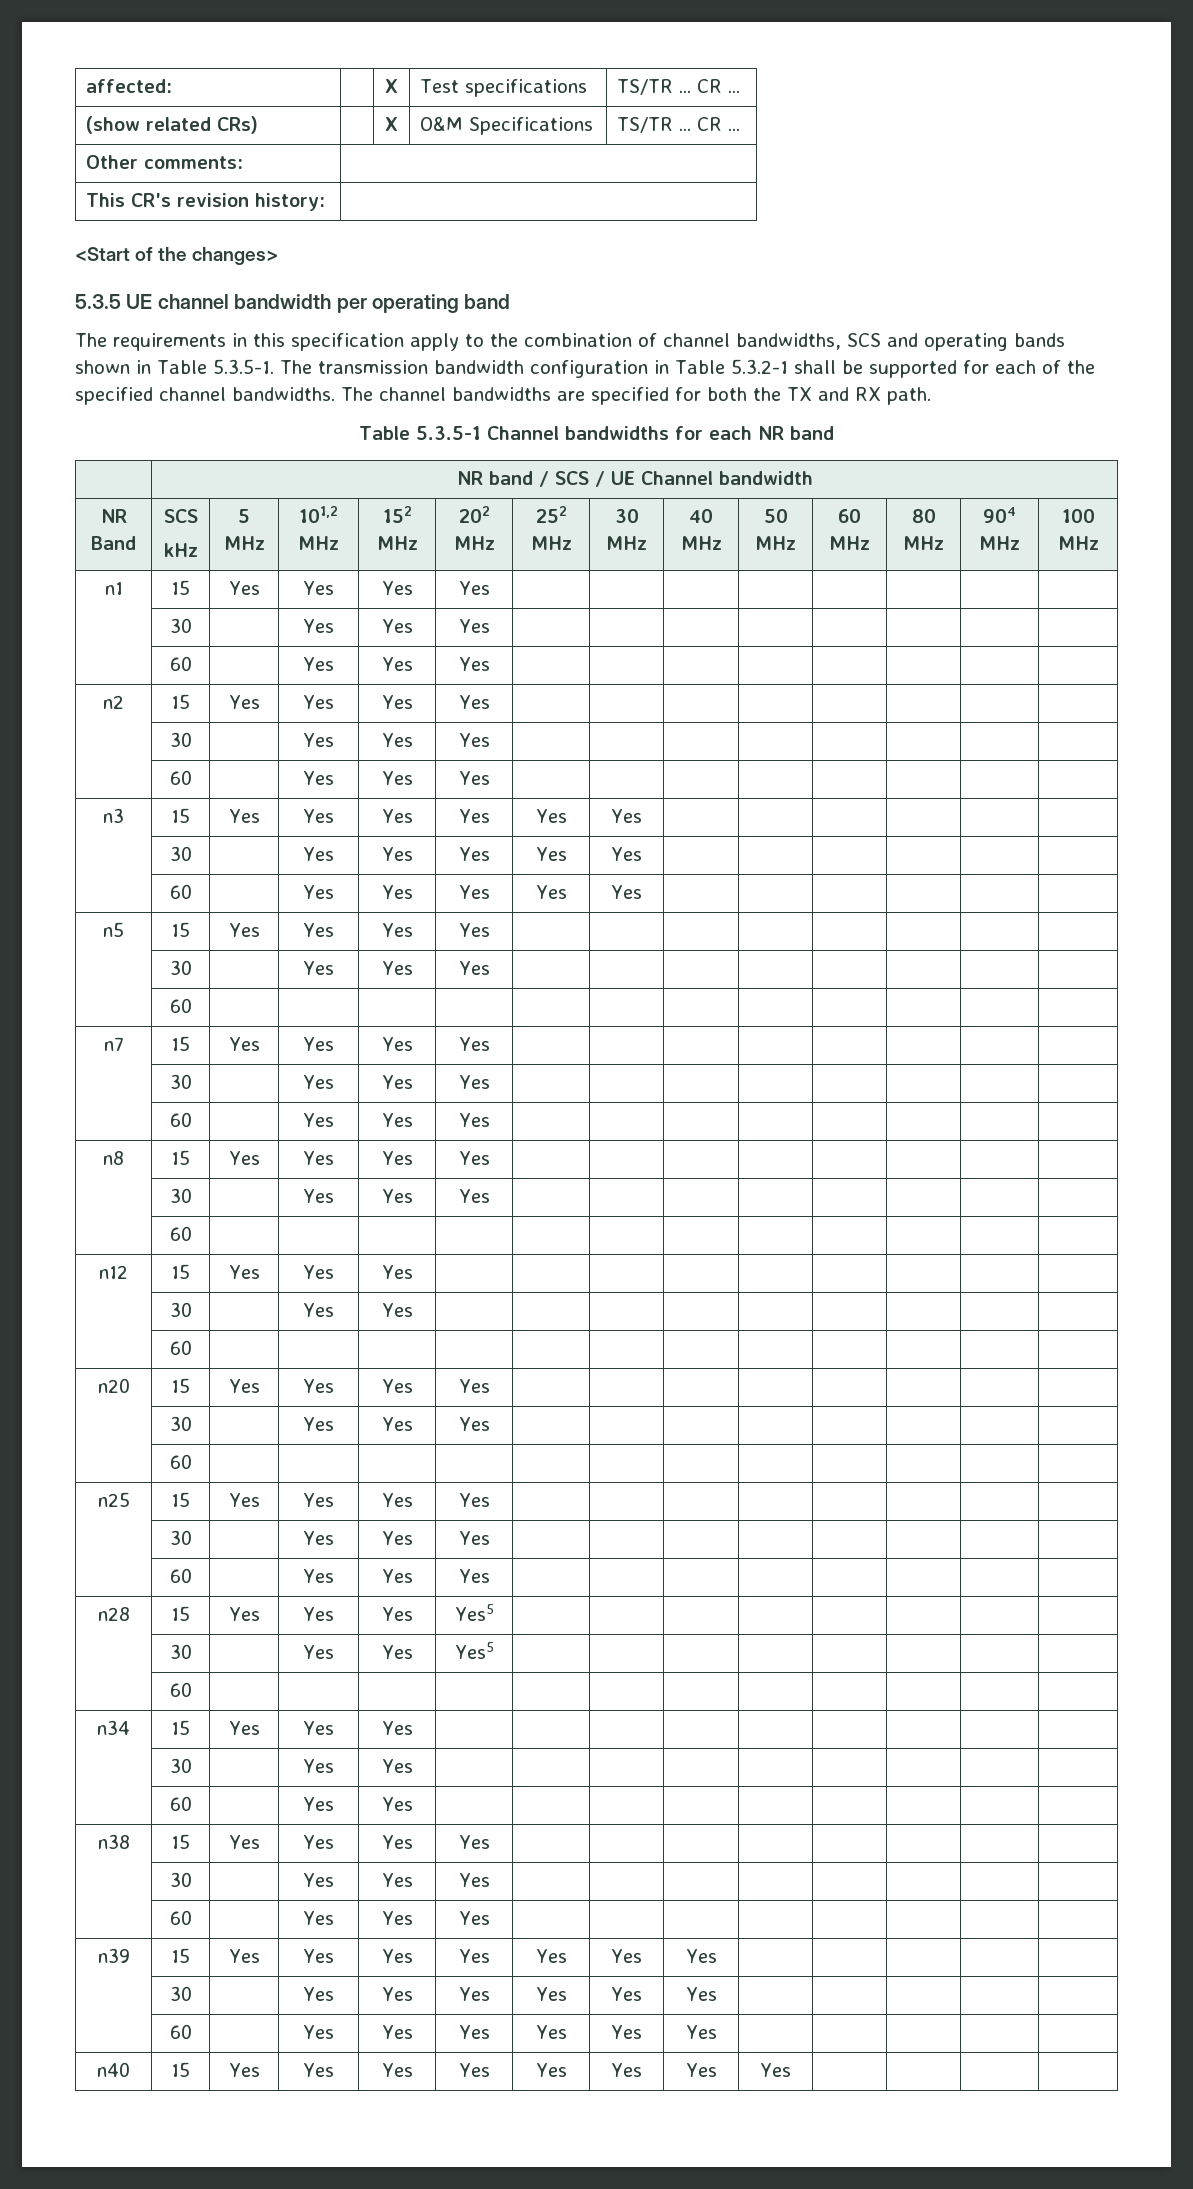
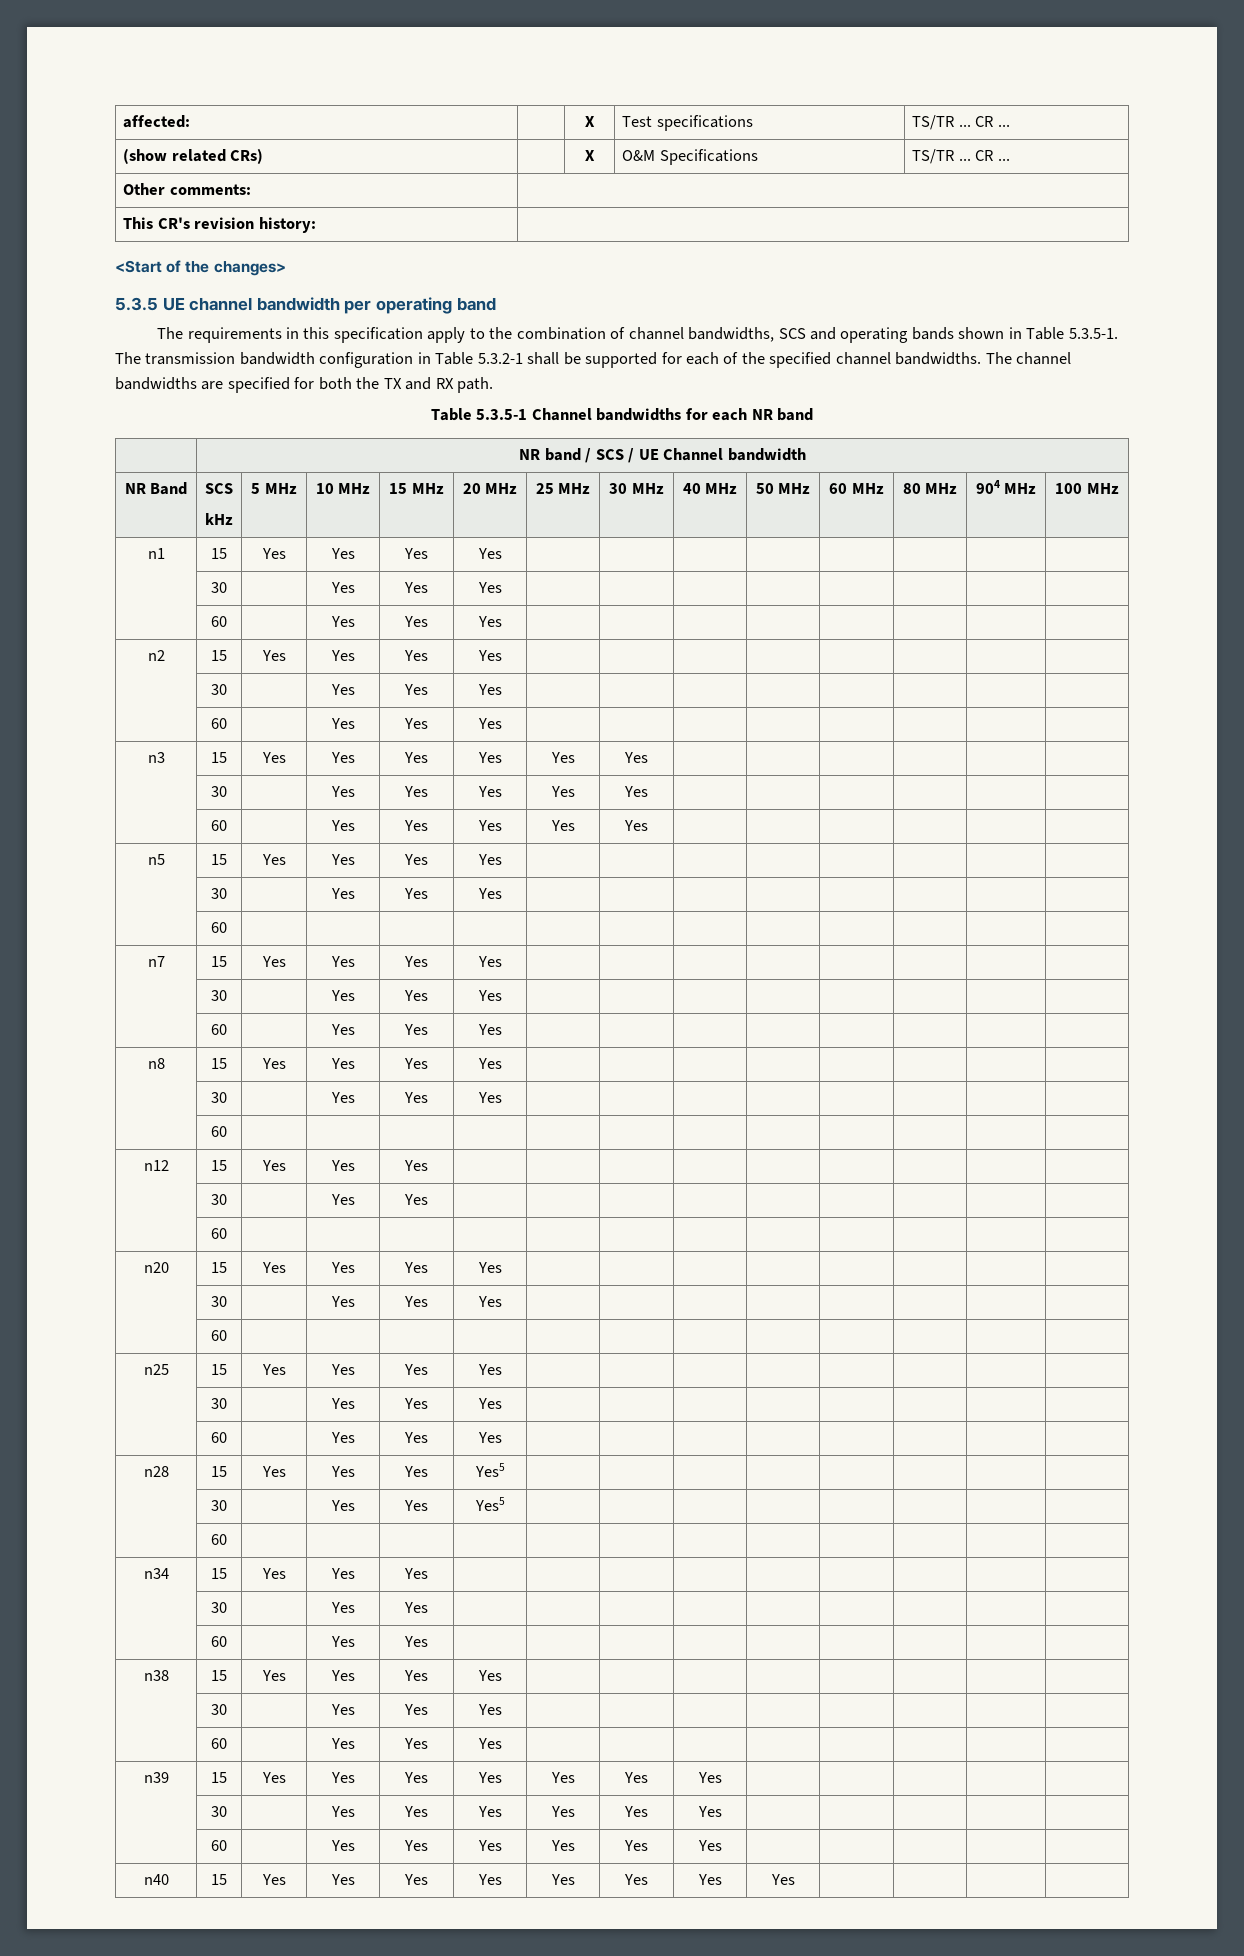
[299,506,338,523] [298,536,339,550] [382,506,412,523] [376,536,418,550] [458,506,490,523] [453,536,495,550] [535,506,567,523] 101,2 MHz | 152 MHz | 202 MHz | 252 -> [315,483,371,494] [389,483,444,494] [462,483,518,494] [535,483,554,494] 10 MHz | 15 MHz | 20 MHz | 25

